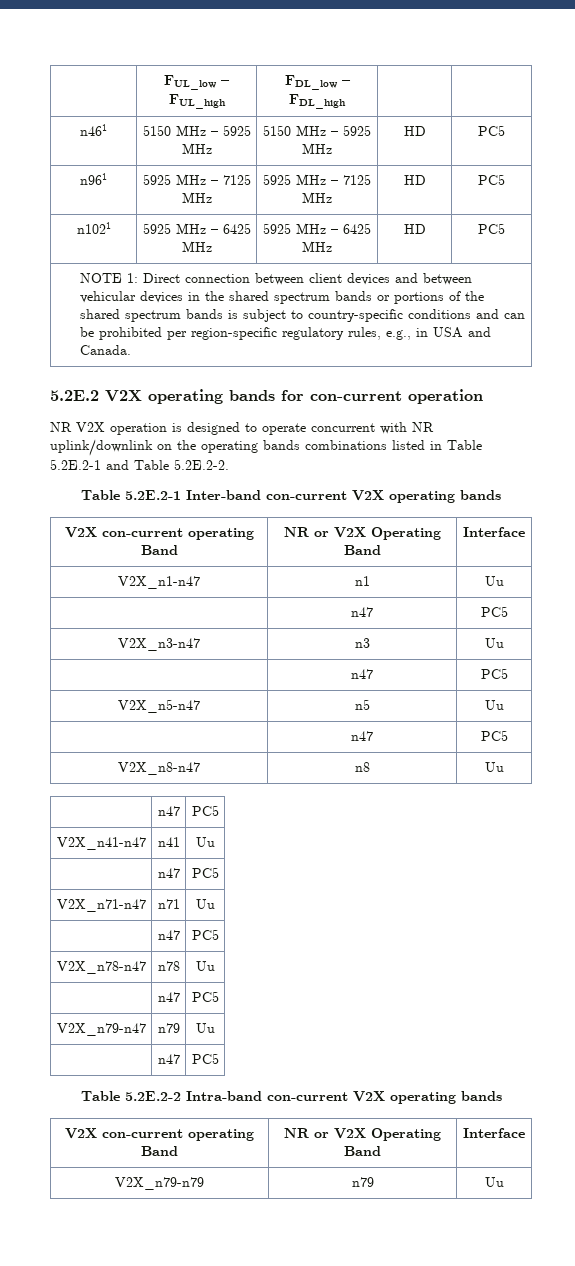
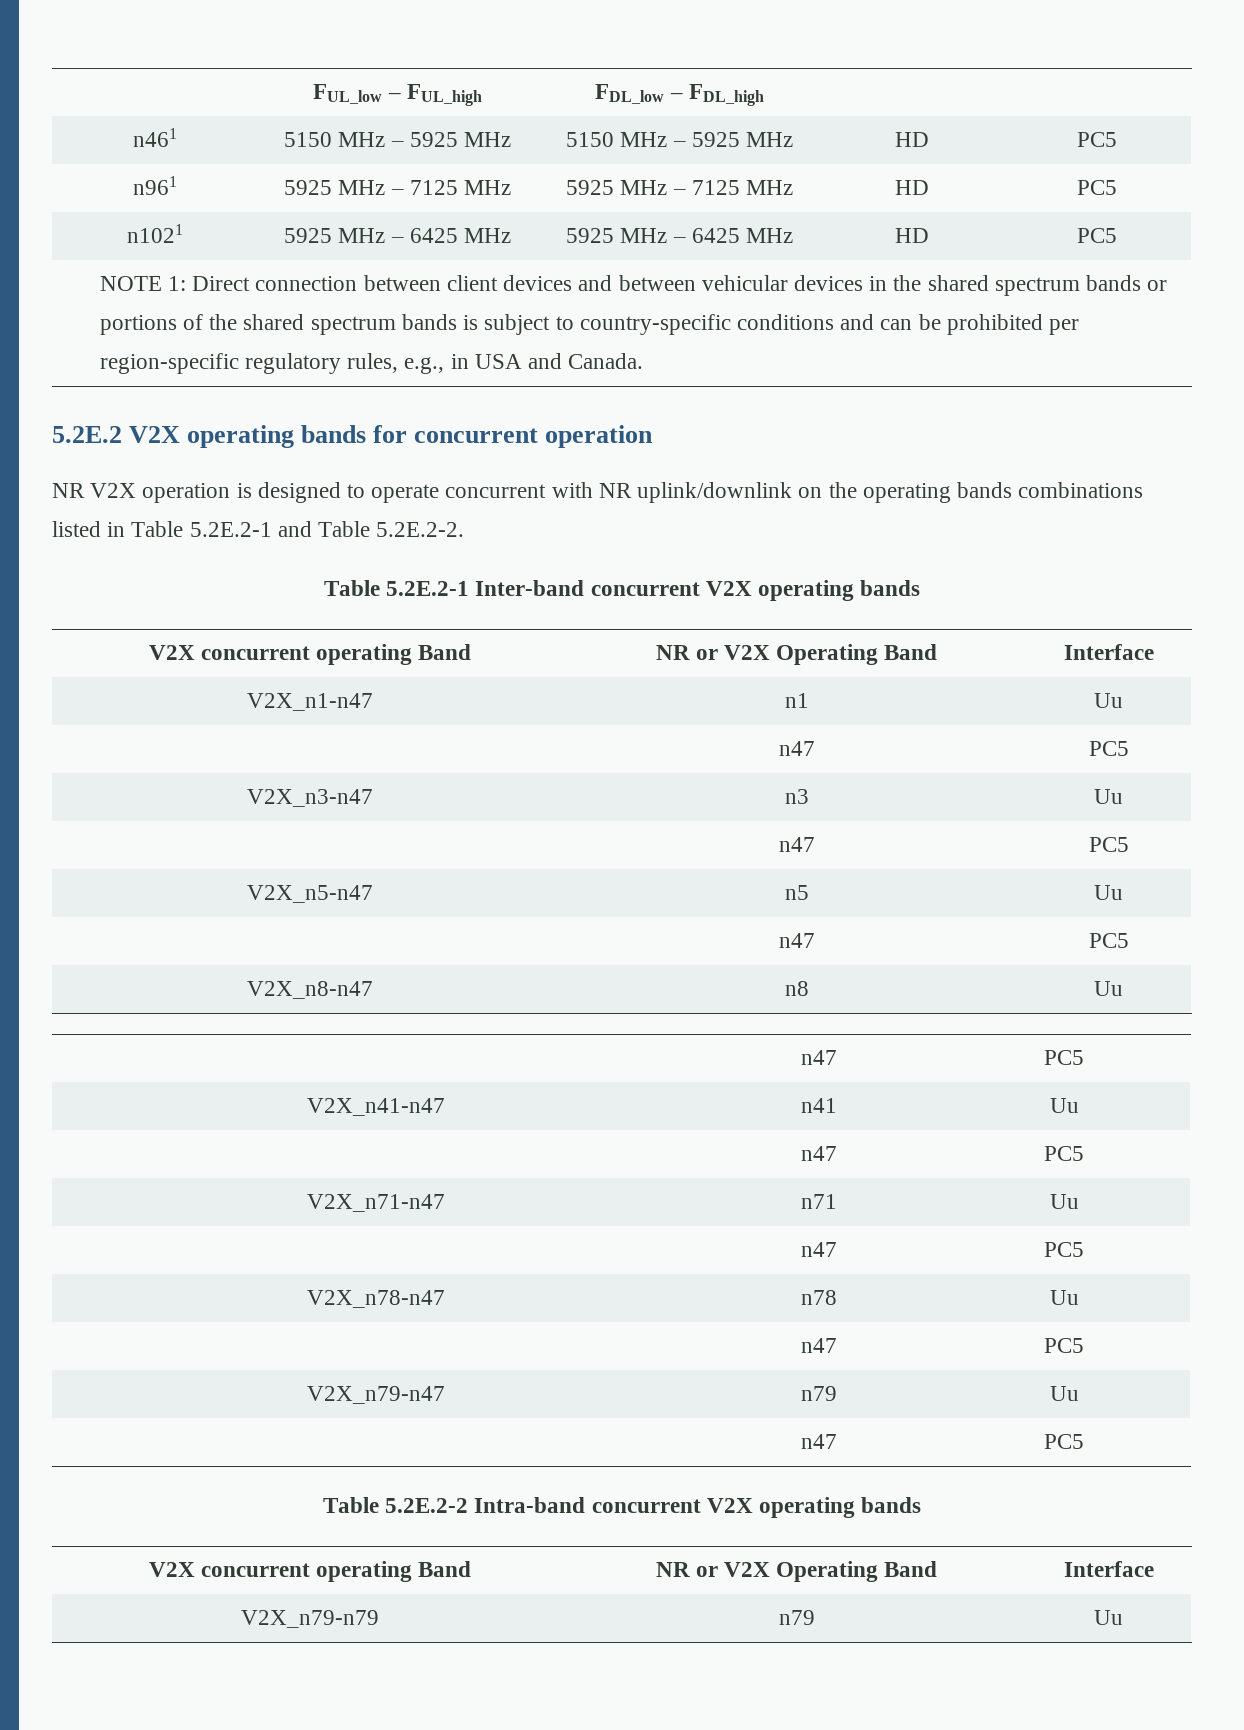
[310,391,402,401] con-current -> [414,428,539,443] concurrent
[266,490,501,503] [64,527,183,538] con-current V2X operating bands // V2X con-current -> [590,580,921,601] [148,645,310,660] concurrent V2X operating bands // V2X concurrent
[266,1091,502,1104] [65,1128,183,1139] con-current V2X operating bands // V2X con-current -> [591,1497,922,1518] [148,1562,310,1577] concurrent V2X operating bands // V2X concurrent

